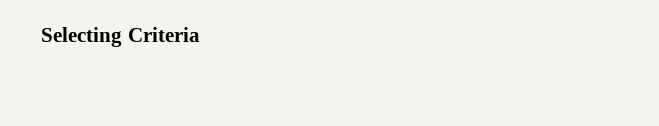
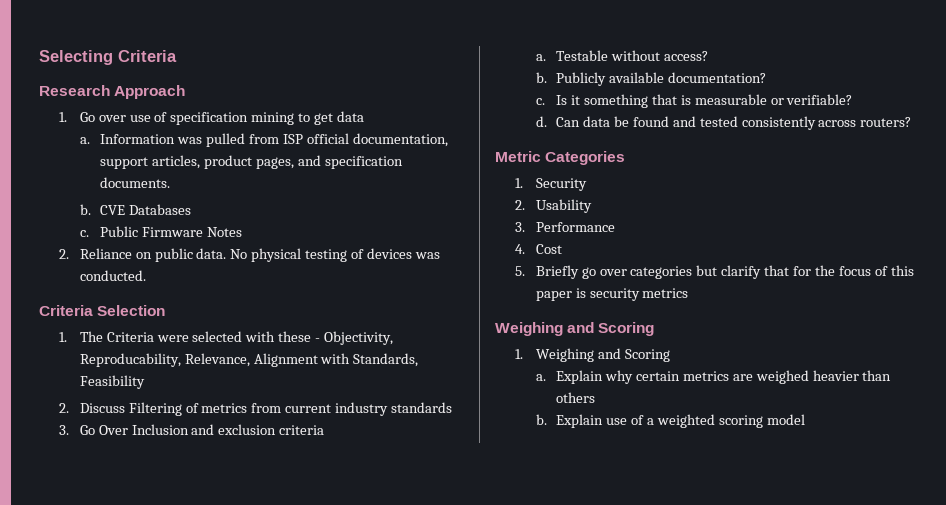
(200, 34) none -> [39,85,186,99] [59,111,364,125] [79,133,448,147] [100,155,403,169] [100,177,171,188] [79,204,191,215] [79,226,242,237] [59,248,440,262] [79,270,146,281] [39,305,166,316] [59,331,394,345] [79,353,419,367] [79,375,145,389] [59,402,453,416] [59,424,325,435] [535,50,708,61] [535,72,766,86] [535,94,853,108] [535,116,912,130] [495,151,626,165] [515,178,587,191] [515,199,592,213] [515,222,615,232] [515,244,562,254] [515,265,914,279] [535,288,689,301] [495,322,655,336] [515,348,670,362] [535,370,892,384] [556,392,596,403] [535,414,805,428] // Research Approach // 1. Go over use of specification mining to get data // a. Information was pulled from ISP official documentation, support articles, product pages, and specification documents. // b. CVE Databases // c. Public Firmware Notes // 2. Reliance on public data. No physical testing of devices was conducted. // Criteria Selection // 1. The Criteria were selected with these - Objectivity, Reproducability, Relevance, Alignment with Standards, Feasibility // 2. Discuss Filtering of metrics from current industry standards // 3. Go Over Inclusion and exclusion criteria // a. Testable without access? // b. Publicly available documentation? // c. Is it something that is measurable or verifiable? // d. Can data be found and tested consistently across routers? // Metric Categories // 1. Security // 2. Usability // 3. Performance // 4. Cost // 5. Briefly go over categories but clarify that for the focus of this paper is security metrics // Weighing and Scoring // 1. Weighing and Scoring // a. Explain why certain metrics are weighed heavier than others // b. Explain use of a weighted scoring model

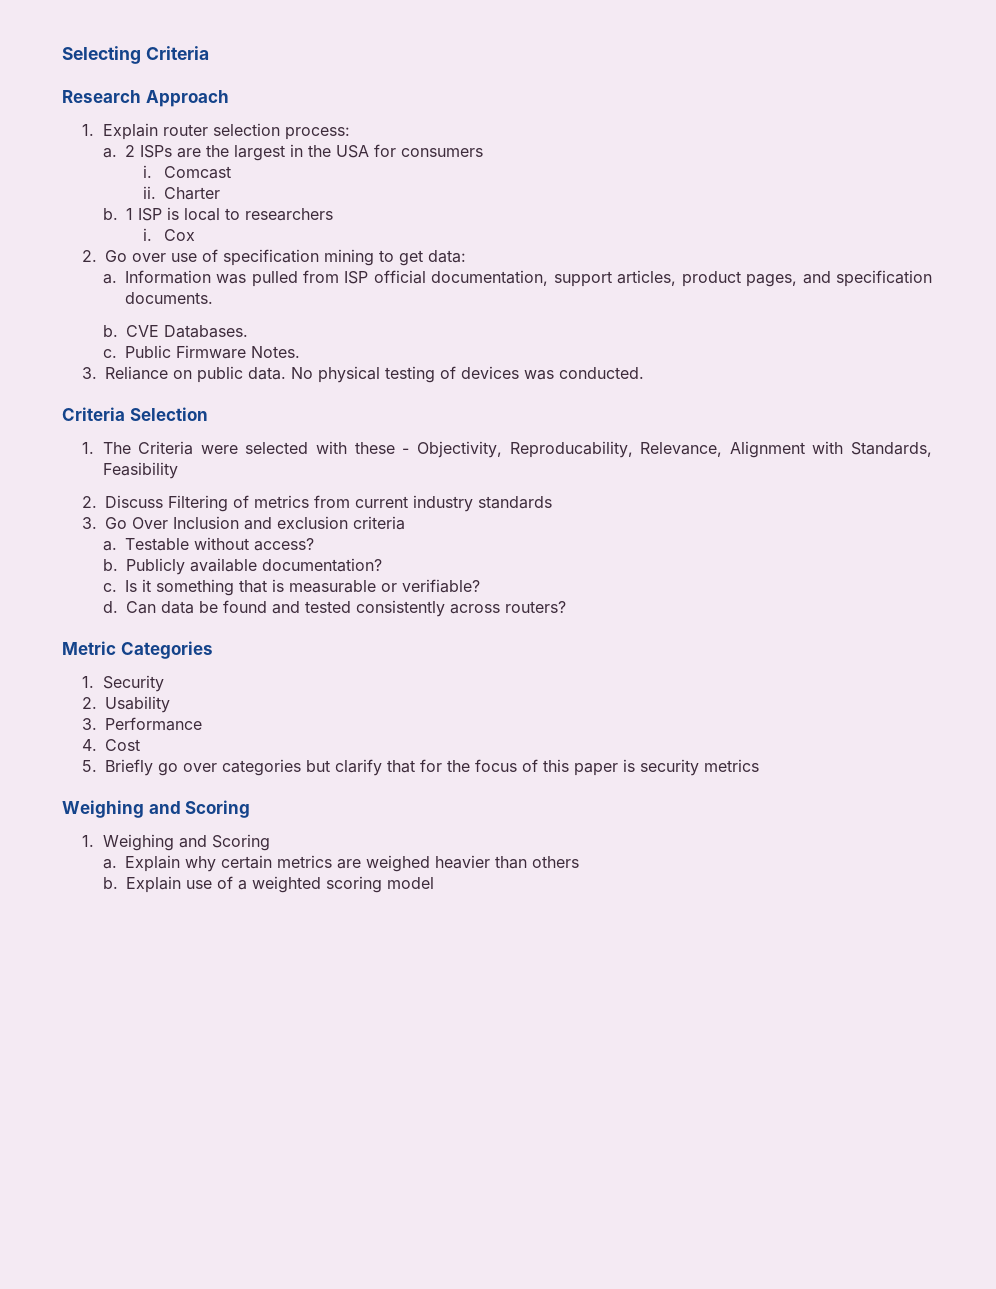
(68, 117) none -> [102,123,350,140] [102,144,483,161] [143,165,231,179] [143,186,221,200] [102,207,333,221] [143,228,195,241] [82,250,98,262] Explain router selection process: // a. 2 ISPs are the largest in the USA for consumers // i. Comcast // ii. Charter // b. 1 ISP is local to researchers // i. Cox // 2.
[336,111,364,122] data -> [428,250,467,263] data:
[128,204,191,215] Databases -> [163,325,248,338] Databases.
[206,227,242,237] [59,249,70,259] Notes // 2. -> [250,346,300,358] [82,367,98,379] Notes. // 3.

